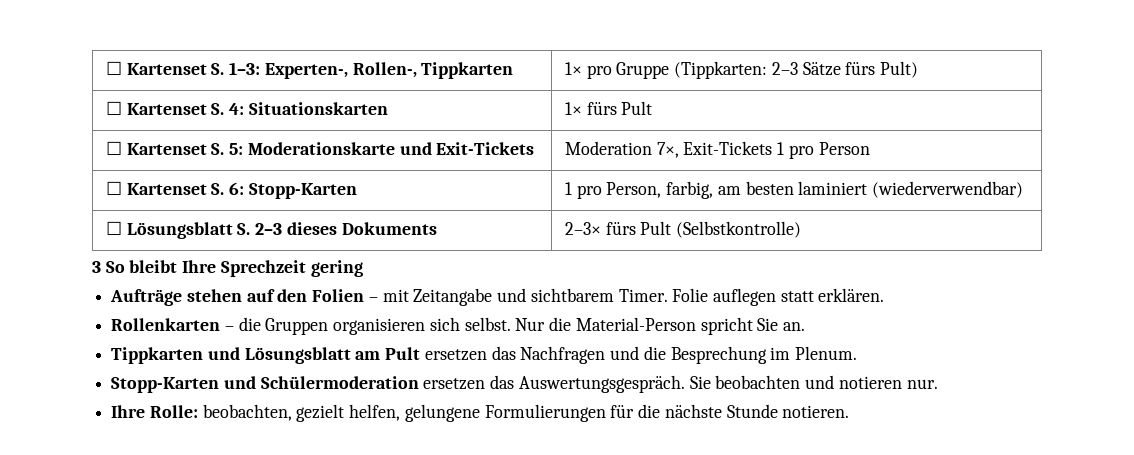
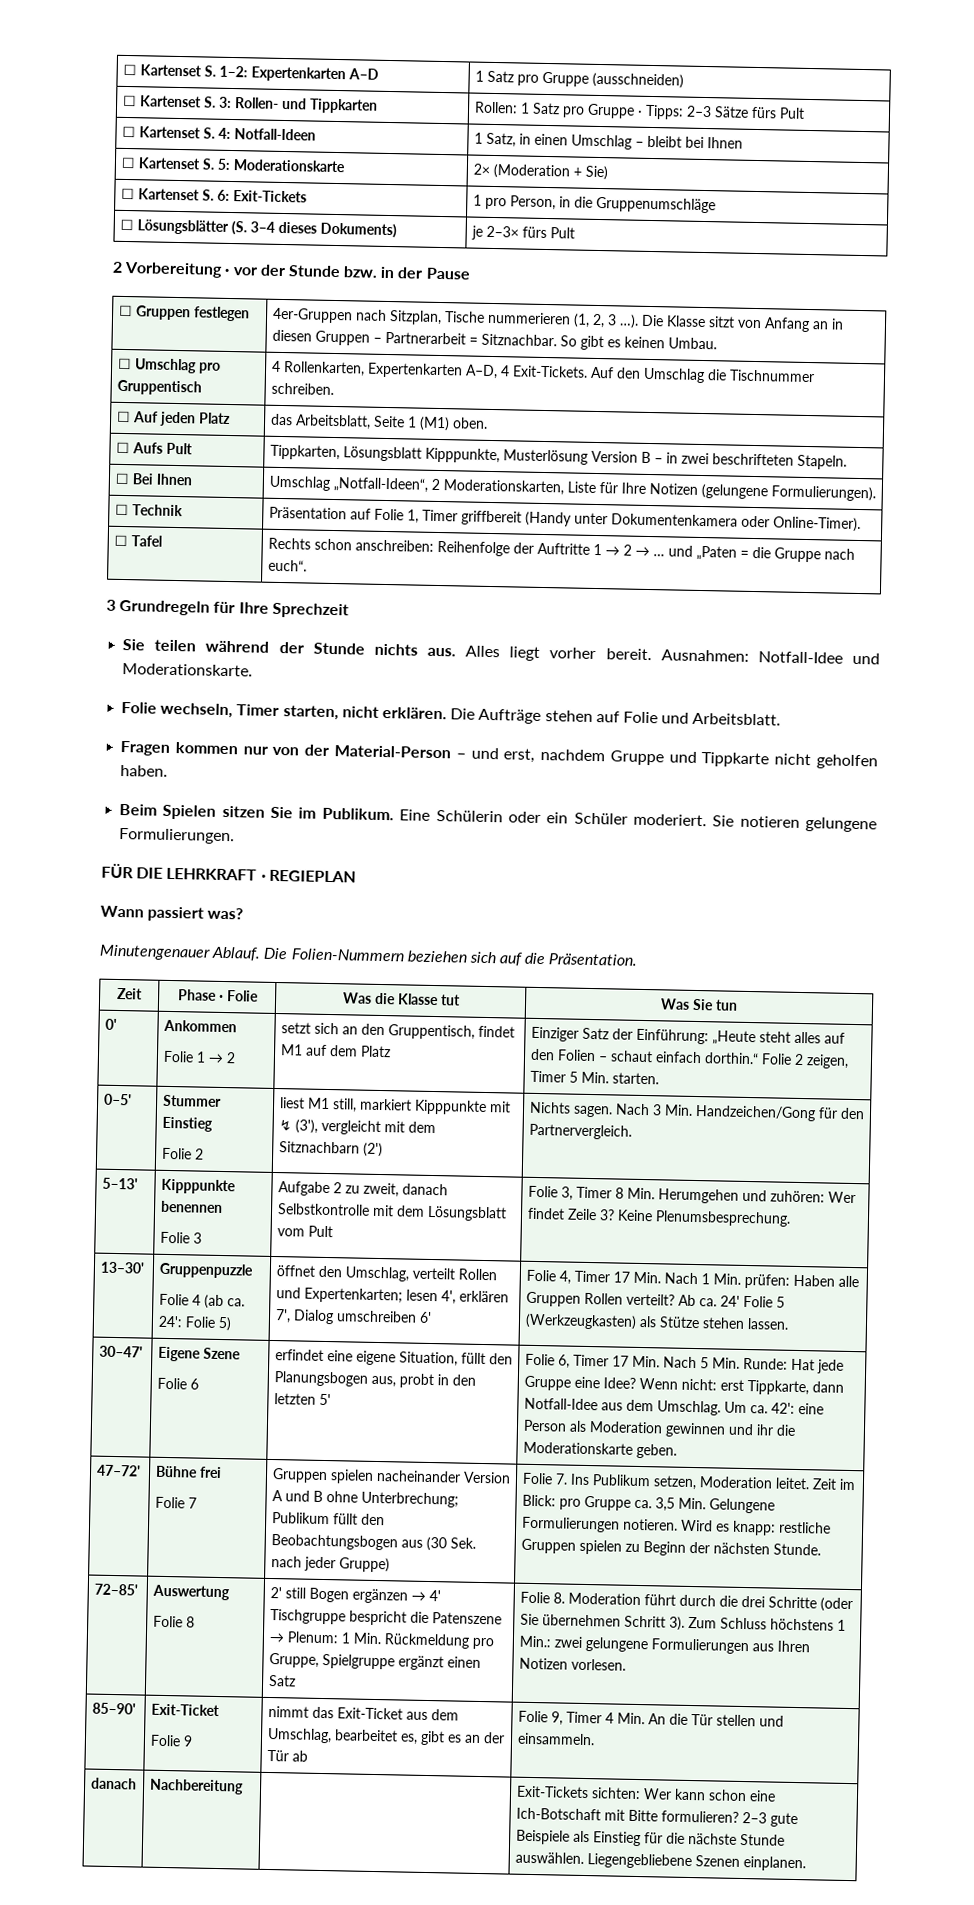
[105,61,514,79] [564,61,918,79] [105,101,388,115] [564,101,653,115] ☐ Kartenset S. 1–3: Experten-, Rollen-, Tippkarten | 1× pro Gruppe (Tippkarten: 2–3 Sätze fürs Pult) // ☐ Kartenset S. 4: Situationskarten | 1× fürs Pult -> [122,63,379,83] [474,70,684,89] [122,94,378,114] [473,101,805,120] [121,125,316,141] [473,132,743,150] ☐ Kartenset S. 1–2: Expertenkarten A–D | 1 Satz pro Gruppe (ausschneiden) // ☐ Kartenset S. 3: Rollen- und Tippkarten | Rollen: 1 Satz pro Gruppe · Tipps: 2–3 Sätze fürs Pult // ☐ Kartenset S. 4: Notfall-Ideen | 1 Satz, in einen Umschlag – bleibt bei Ihnen
[399,142,535,155] [564,141,870,159] und Exit-Tickets | Moderation 7×, Exit-Tickets 1 pro Person -> [472,163,608,181] | 2× (Moderation + Sie)
[248,183,357,199] Stopp-Karten -> [232,190,307,203] Exit-Tickets
[666,181,1023,199] [105,221,437,239] [564,221,802,238] [92,260,178,273] farbig, am besten laminiert (wiederverwendbar) // ☐ Lösungsblatt S. 2–3 dieses Dokuments | 2–3× fürs Pult (Selbstkontrolle) // 3 So bleibt -> [558,196,716,214] [119,218,397,239] [470,225,575,240] [112,261,471,280] [118,304,250,322] [271,307,844,333] [271,329,717,351] [117,357,221,374] [116,379,202,396] [271,360,815,384] [270,382,334,395] [116,410,231,427] [269,413,488,432] [115,441,193,455] [269,444,847,470] [114,472,193,486] [268,475,876,502] [114,503,183,517] [268,506,861,533] [113,534,162,547] [267,537,855,563] [267,559,307,572] [106,599,236,616] in die Gruppenumschläge // ☐ Lösungsblätter (S. 3–4 dieses Dokuments) | je 2–3× fürs Pult // 2 Vorbereitung · vor der Stunde bzw. in der Pause // ☐ Gruppen festlegen | 4er-Gruppen nach Sitzplan, Tische nummerieren (1, 2, 3 …). Die Klasse sitzt von Anfang an in diesen Gruppen – Partnerarbeit = Sitznachbar. So gibt es keinen Umbau. // ☐ Umschlag pro Gruppentisch | 4 Rollenkarten, Expertenkarten A–D, 4 Exit-Tickets. Auf den Umschlag die Tischnummer schreiben. // ☐ Auf jeden Platz | das Arbeitsblatt, Seite 1 (M1) oben. // ☐ Aufs Pult | Tippkarten, Lösungsblatt Kipppunkte, Musterlösung Version B – in zwei beschrifteten Stapeln. // ☐ Bei Ihnen | Umschlag „Notfall-Ideen“, 2 Moderationskarten, Liste für Ihre Notizen (gelungene Formulierungen). // ☐ Technik | Präsentation auf Folie 1, Timer griffbereit (Handy unter Dokumentenkamera oder Online-Timer). // ☐ Tafel | Rechts schon anschreiben: Reihenfolge der Auftritte 1 → 2 → … und „Paten = die Gruppe nach euch“. // 3 Grundregeln für
[310,260,363,277] [110,288,885,306] [111,317,805,335] [111,346,857,364] [111,375,938,393] [111,404,850,422] gering // Aufträge stehen auf den Folien – mit Zeitangabe und sichtbarem Timer. Folie auflegen statt erklären. // Rollenkarten – die Gruppen organisieren sich selbst. Nur die Material-Person spricht Sie an. // Tippkarten und Lösungsblatt am Pult ersetzen das Nachfragen und die Besprechung im Plenum. // Stopp-Karten und Schülermoderation ersetzen das Auswertungsgespräch. Sie beobachten und notieren nur. // Ihre Rolle: beobachten, gezielt helfen, gelungene Formulierungen für die nächste Stunde notieren. -> [122,639,880,665] [122,663,254,677] [121,702,782,726] [120,740,878,770] [120,764,169,777] [119,803,877,833] [119,827,236,845] [101,863,356,883] [100,905,244,922] [99,944,638,966] [117,987,143,1000] [177,989,259,1002] [342,992,461,1006] [660,998,738,1011] [104,1018,117,1030] [162,1019,237,1033] [162,1050,236,1064] [280,1022,515,1040] [280,1044,391,1058] [530,1026,845,1046] [529,1048,849,1069] [529,1070,659,1085] [103,1093,132,1106] [162,1094,222,1107] [161,1116,213,1132] [161,1147,204,1160] [279,1097,511,1116] [278,1119,436,1136] [278,1141,383,1158] [528,1101,865,1122] [528,1123,632,1140] [101,1177,138,1190] [160,1178,236,1195] [160,1200,223,1214] [159,1231,202,1244] [277,1181,448,1198] [276,1203,507,1222] [276,1225,333,1238] [527,1185,856,1204] [526,1207,791,1227] [99,1261,145,1274] [158,1262,254,1279] [158,1293,245,1310] [157,1315,232,1332] [275,1265,497,1282] [275,1287,509,1305] [274,1309,432,1325] [525,1269,859,1289] [525,1291,785,1308] [524,1313,789,1330] [98,1345,143,1358] [157,1346,241,1362] [156,1377,199,1390] [274,1349,513,1367] [273,1371,476,1389] [273,1393,331,1406] [524,1353,844,1374] [523,1375,844,1396] [523,1397,824,1416] [522,1419,796,1438] [522,1441,677,1459] [95,1464,141,1477] [154,1465,222,1479] [154,1496,197,1509] [271,1468,511,1484] [271,1490,459,1508] [271,1511,385,1526] [270,1533,476,1552] [270,1555,390,1573] [521,1472,856,1491] [521,1494,775,1514] [521,1516,831,1536] [520,1538,821,1556] [93,1583,138,1596] [151,1584,230,1601] [152,1615,195,1628] [269,1586,441,1604] [269,1608,502,1626] [268,1631,494,1650] [268,1652,481,1671] [268,1674,296,1687] [519,1591,853,1613] [519,1613,846,1631] [518,1635,810,1655] [518,1657,626,1671] [91,1702,136,1715] [150,1703,220,1717] [149,1734,193,1747] [267,1705,459,1721] [266,1727,505,1746] [266,1749,308,1762] [517,1710,784,1727] [516,1732,595,1746] [90,1777,137,1790] [148,1778,244,1795] [515,1785,776,1802] [515,1807,798,1828] [515,1829,785,1847] [514,1851,806,1872] // Sie teilen während der Stunde nichts aus. Alles liegt vorher bereit. Ausnahmen: Notfall-Idee und Moderationskarte. // Folie wechseln, Timer starten, nicht erklären. Die Aufträge stehen auf Folie und Arbeitsblatt. // Fragen kommen nur von der Material-Person – und erst, nachdem Gruppe und Tippkarte nicht geholfen haben. // Beim Spielen sitzen Sie im Publikum. Eine Schülerin oder ein Schüler moderiert. Sie notieren gelungene Formulierungen. // FÜR DIE LEHRKRAFT · REGIEPLAN // Wann passiert was? // Minutengenauer Ablauf. Die Folien-Nummern beziehen sich auf die Präsentation. // Zeit | Phase · Folie | Was die Klasse tut | Was Sie tun // 0' | Ankommen // Folie 1 → 2 | setzt sich an den Gruppentisch, findet M1 auf dem Platz | Einziger Satz der Einführung: „Heute steht alles auf den Folien – schaut einfach dorthin.“ Folie 2 zeigen, Timer 5 Min. starten. // 0–5' | Stummer Einstieg // Folie 2 | liest M1 still, markiert Kipppunkte mit ↯ (3'), vergleicht mit dem Sitznachbarn (2') | Nichts sagen. Nach 3 Min. Handzeichen/Gong für den Partnervergleich. // 5–13' | Kipppunkte benennen // Folie 3 | Aufgabe 2 zu zweit, danach Selbstkontrolle mit dem Lösungsblatt vom Pult | Folie 3, Timer 8 Min. Herumgehen und zuhören: Wer findet Zeile 3? Keine Plenumsbesprechung. // 13–30' | Gruppenpuzzle // Folie 4 (ab ca. 24': Folie 5) | öffnet den Umschlag, verteilt Rollen und Expertenkarten; lesen 4', erklären 7', Dialog umschreiben 6' | Folie 4, Timer 17 Min. Nach 1 Min. prüfen: Haben alle Gruppen Rollen verteilt? Ab ca. 24' Folie 5 (Werkzeugkasten) als Stütze stehen lassen. // 30–47' | Eigene Szene // Folie 6 | erfindet eine eigene Situation, füllt den Planungsbogen aus, probt in den letzten 5' | Folie 6, Timer 17 Min. Nach 5 Min. Runde: Hat jede Gruppe eine Idee? Wenn nicht: erst Tippkarte, dann Notfall-Idee aus dem Umschlag. Um ca. 42': eine Person als Moderation gewinnen und ihr die Moderationskarte geben. // 47–72' | Bühne frei // Folie 7 | Gruppen spielen nacheinander Version A und B ohne Unterbrechung; Publikum füllt den Beobachtungsbogen aus (30 Sek. nach jeder Gruppe) | Folie 7. Ins Publikum setzen, Moderation leitet. Zeit im Blick: pro Gruppe ca. 3,5 Min. Gelungene Formulierungen notieren. Wird es knapp: restliche Gruppen spielen zu Beginn der nächsten Stunde. // 72–85' | Auswertung // Folie 8 | 2' still Bogen ergänzen → 4' Tischgruppe bespricht die Patenszene → Plenum: 1 Min. Rückmeldung pro Gruppe, Spielgruppe ergänzt einen Satz | Folie 8. Moderation führt durch die drei Schritte (oder Sie übernehmen Schritt 3). Zum Schluss höchstens 1 Min.: zwei gelungene Formulierungen aus Ihren Notizen vorlesen. // 85–90' | Exit-Ticket // Folie 9 | nimmt das Exit-Ticket aus dem Umschlag, bearbeitet es, gibt es an der Tür ab | Folie 9, Timer 4 Min. An die Tür stellen und einsammeln. // danach | Nachbereitung | | Exit-Tickets sichten: Wer kann schon eine Ich-Botschaft mit Bitte formulieren? 2–3 gute Beispiele als Einstieg für die nächste Stunde auswählen. Liegengebliebene Szenen einplanen.

